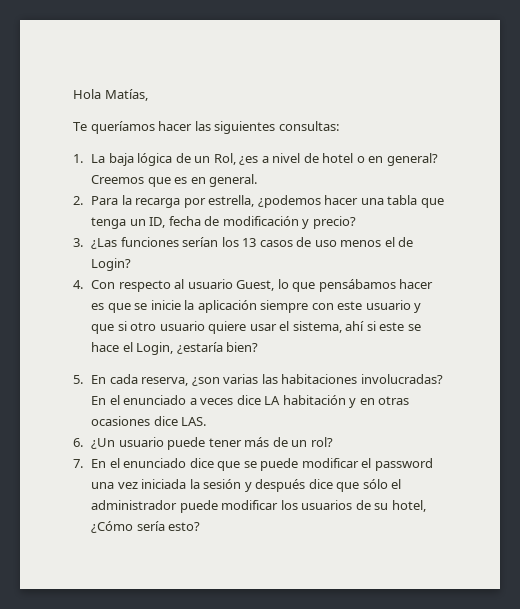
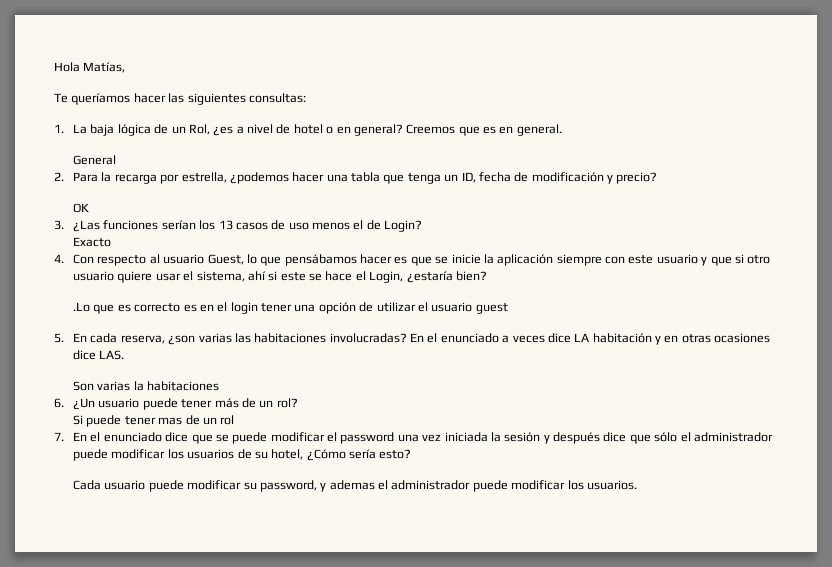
(258, 180) none -> [73,155,117,165] // General
(356, 222) none -> [73,203,90,213] // OK
(132, 264) none -> [73,237,112,247] // Exacto
(259, 347) none -> [73,302,508,314] // .Lo que es correcto es en el login tener una opción de utilizar el usuario guest
(207, 421) none -> [73,381,220,391] // Son varias la habitaciones
(333, 442) none -> [73,415,235,427] // Si puede tener mas de un rol
(201, 526) none -> [73,480,637,492] // Cada usuario puede modificar su password, y ademas el administrador puede modificar los usuarios.

